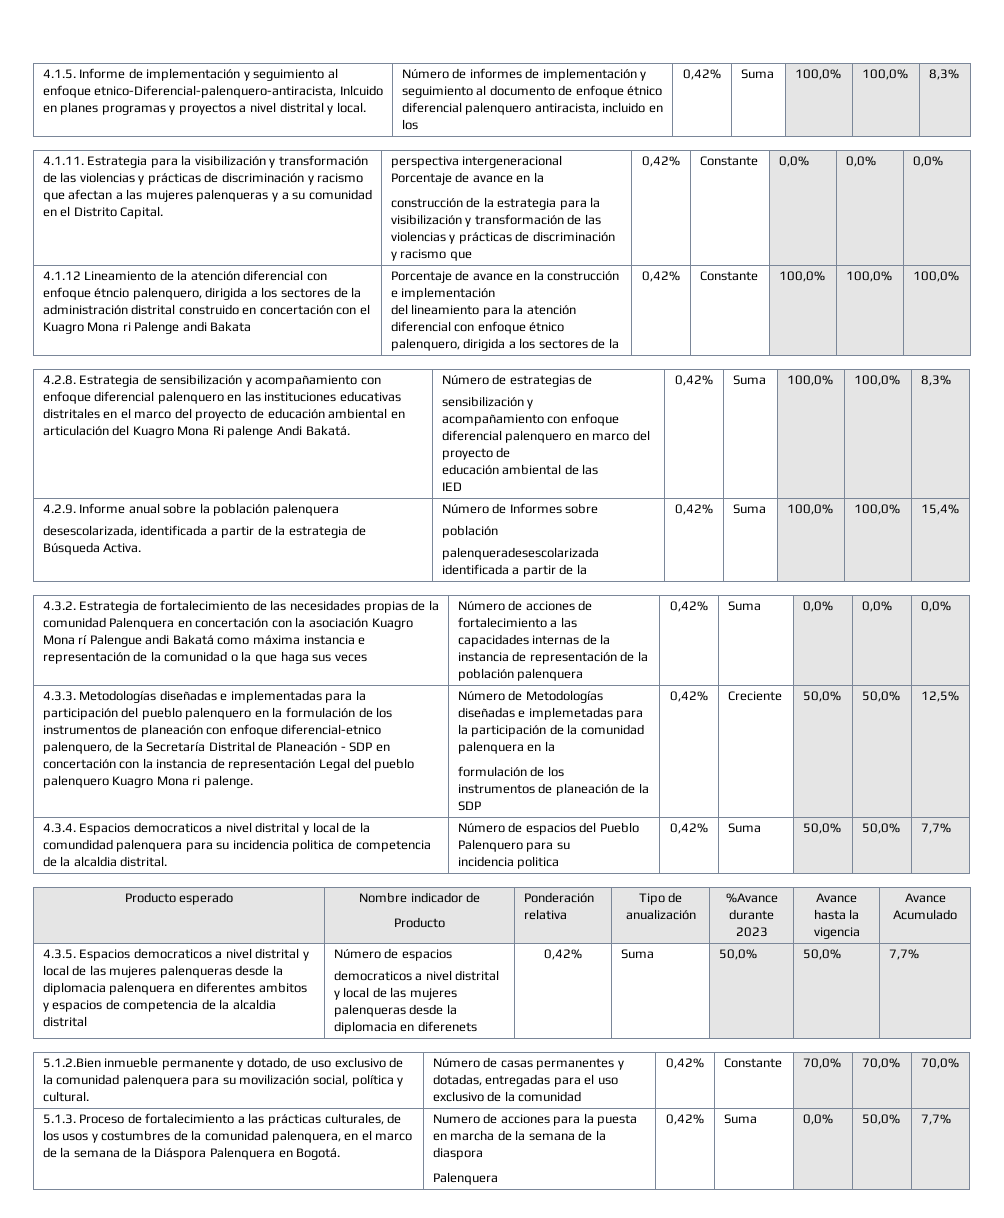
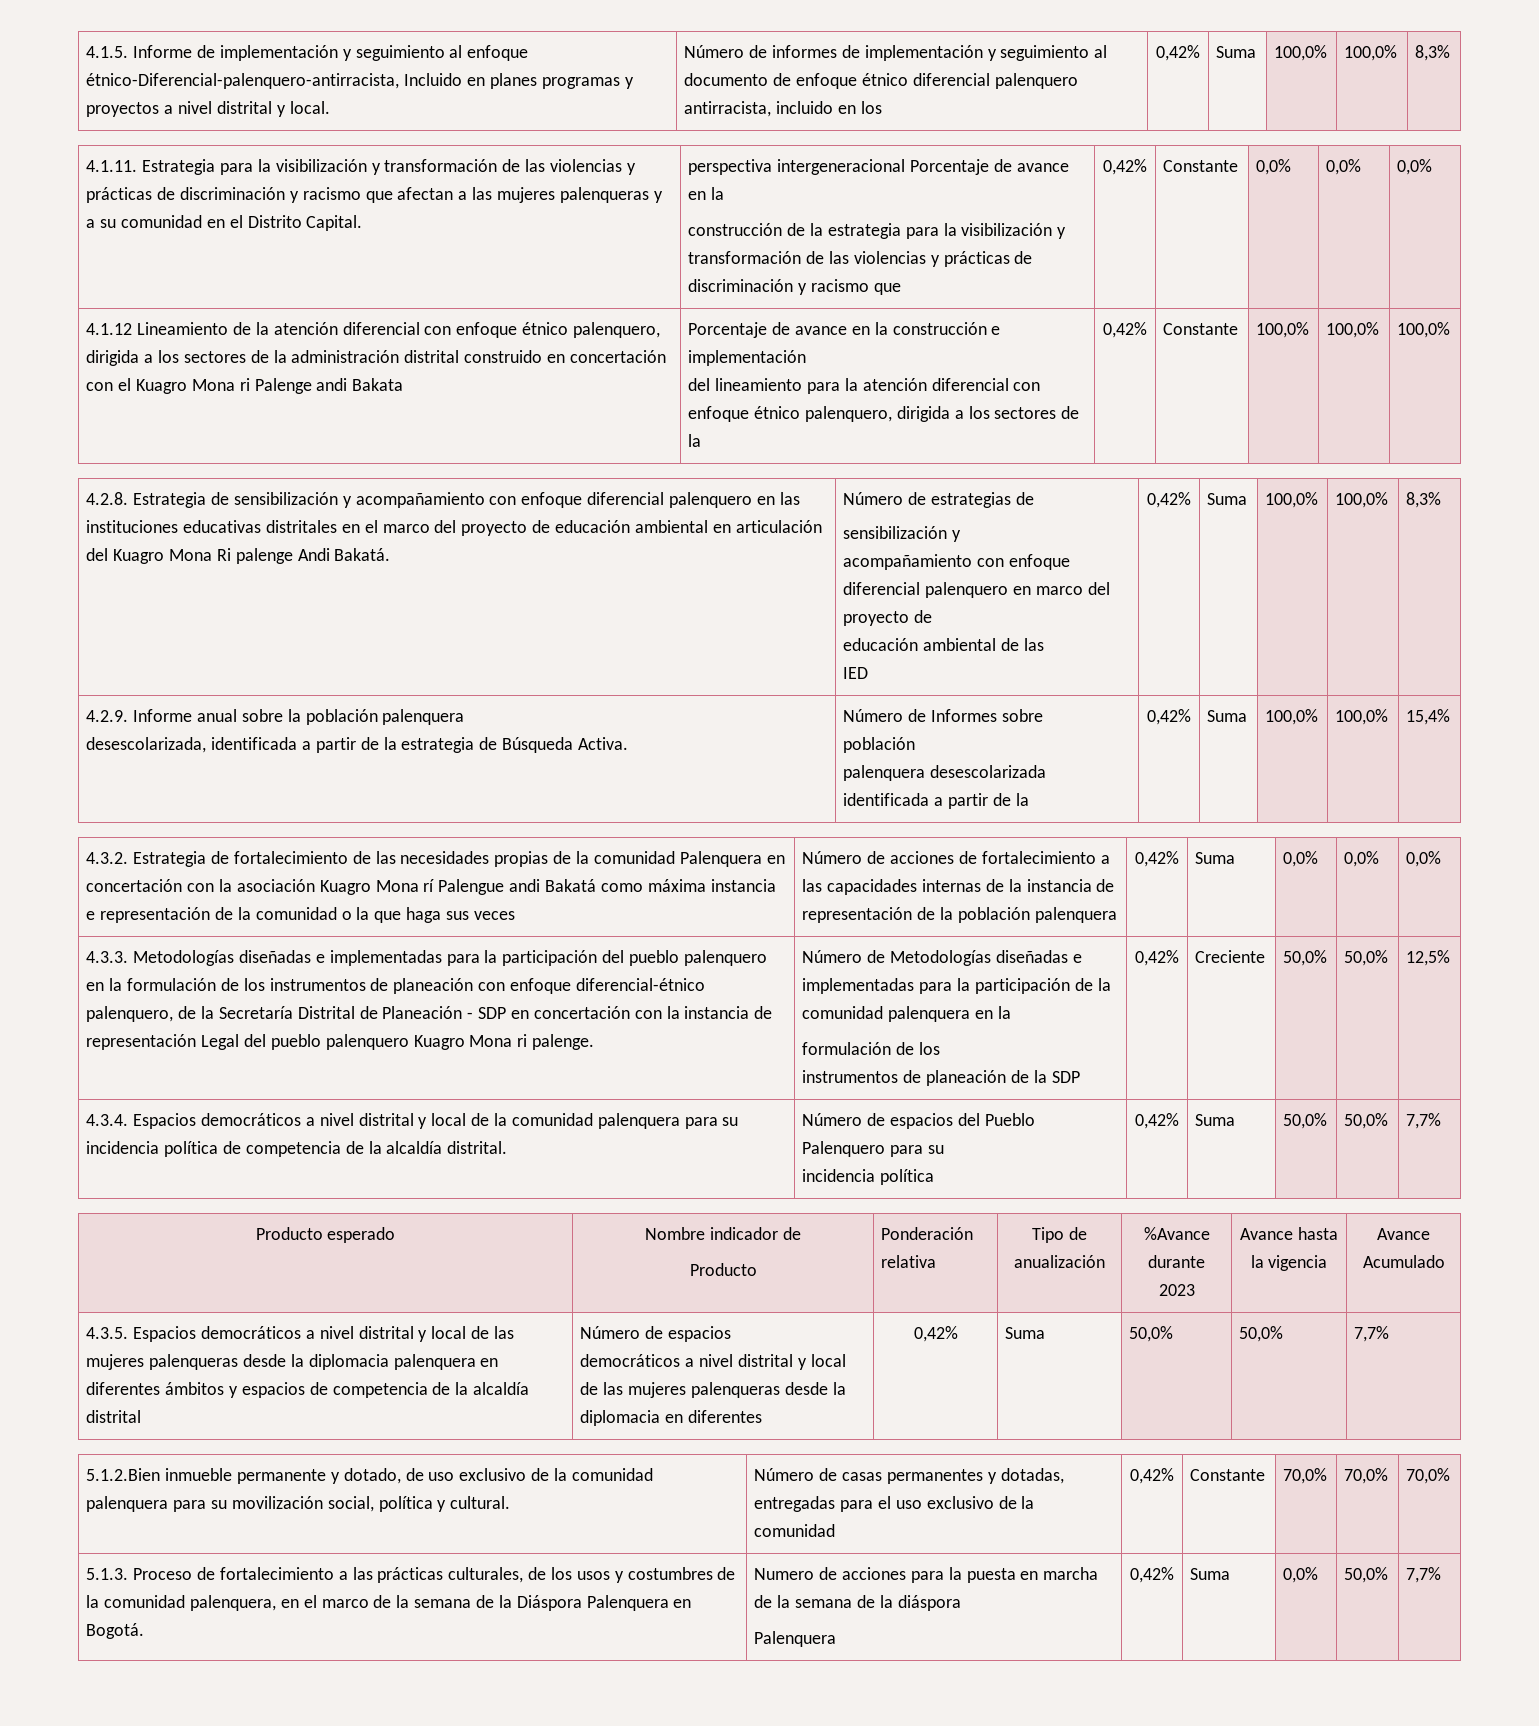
[94,85,383,98] etnico-Diferencial-palenquero-antiracista, Inlcuido -> [86,73,463,89] étnico-Diferencial-palenquero-antirracista, Incluido
[534,103,599,114] antiracista, -> [684,101,772,117] antirracista,
[94,288,130,298] étncio -> [522,322,569,335] étnico
[441,547,599,560] palenqueradesescolarizada -> [843,765,1047,781] palenquera desescolarizada
[281,724,382,735] diferencial-etnico -> [575,978,705,991] diferencial-étnico
[528,707,613,720] implemetadas -> [802,978,915,994] implementadas
[133,822,212,833] democraticos -> [201,1113,302,1126] democráticos
[42,839,113,850] comundidad -> [511,1113,593,1126] comunidad
[292,839,431,852] [42,856,117,867] politica de competencia de la alcaldia -> [164,1141,443,1157] política de competencia de la alcaldía
[517,856,560,869] politica -> [880,1169,935,1185] política
[133,948,212,959] democraticos -> [201,1326,302,1339] democráticos
[258,982,307,993] ambitos -> [165,1382,225,1395] ámbitos
[232,999,276,1010] alcaldia -> [473,1382,530,1395] alcaldía
[333,970,412,981] democraticos -> [580,1354,681,1367] democráticos
[417,1021,477,1032] diferenets -> [688,1410,763,1423] diferentes
[432,1147,483,1160] diaspora -> [897,1595,961,1611] diáspora

